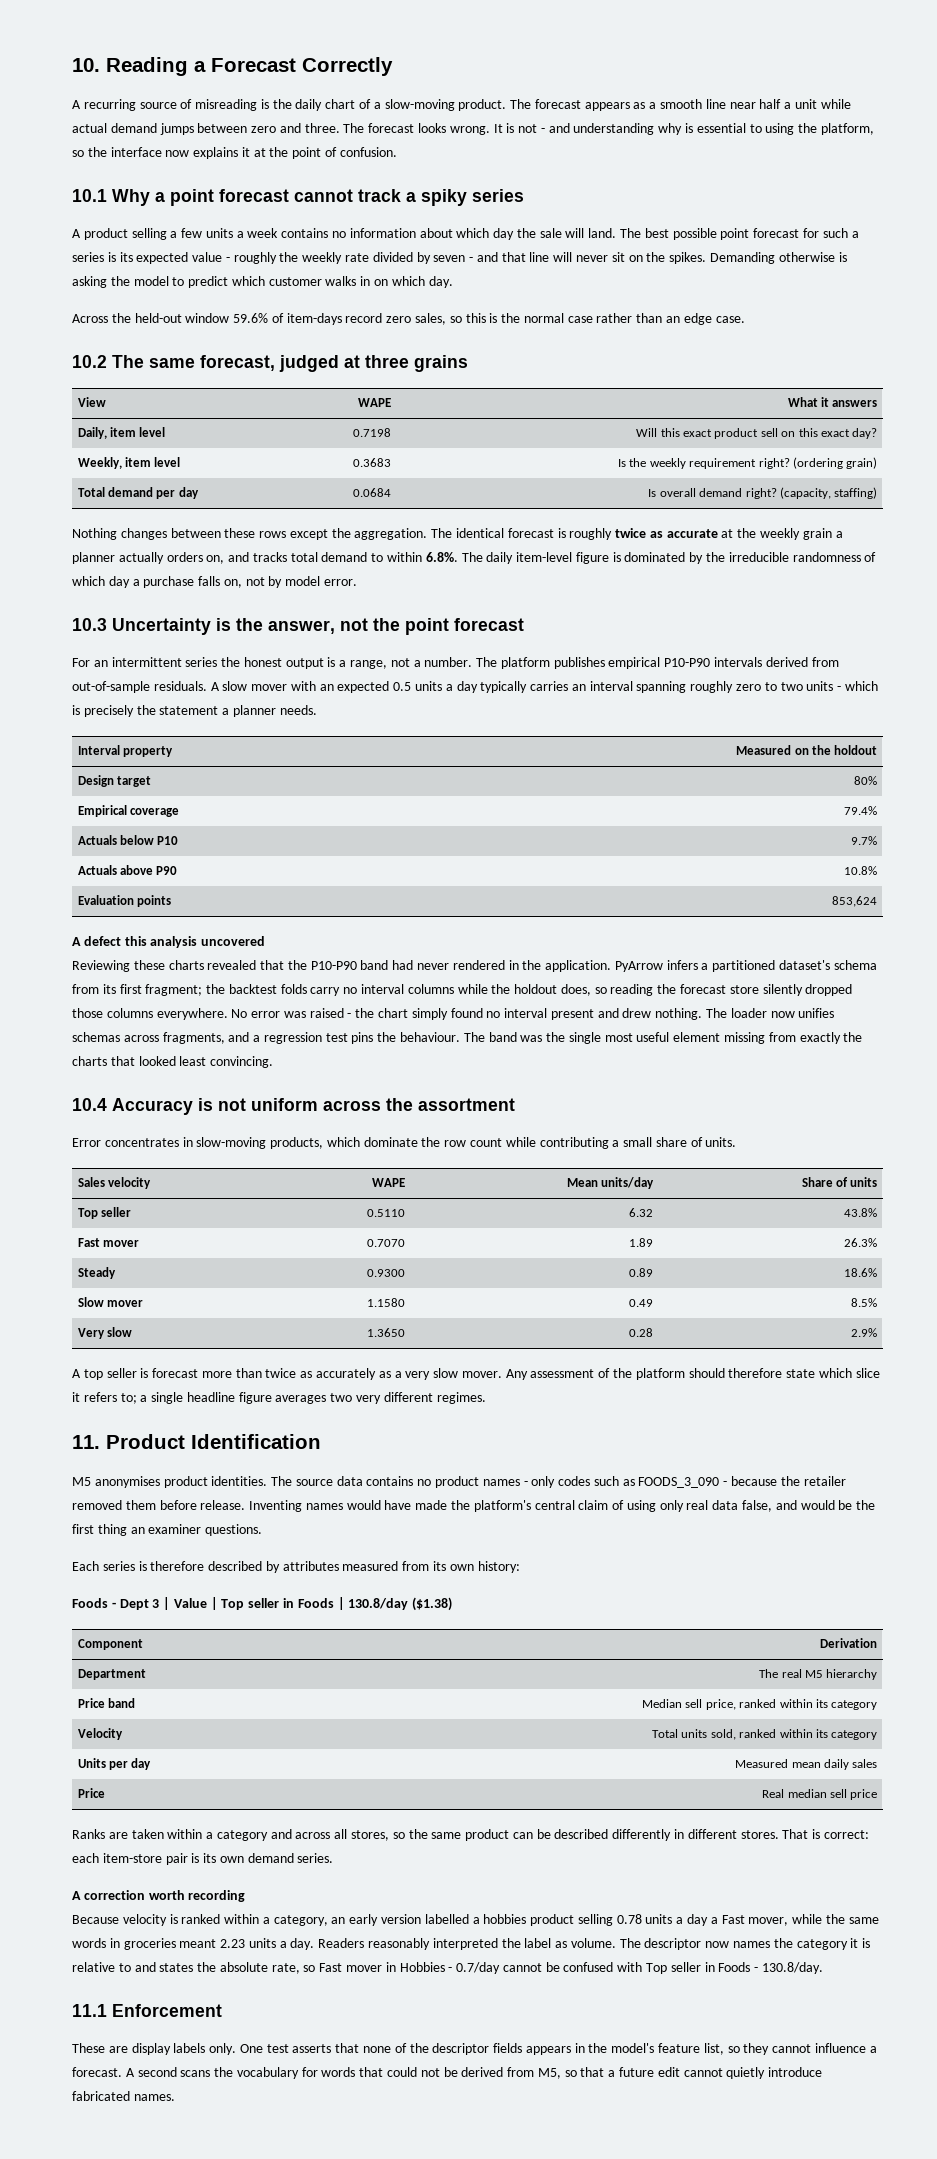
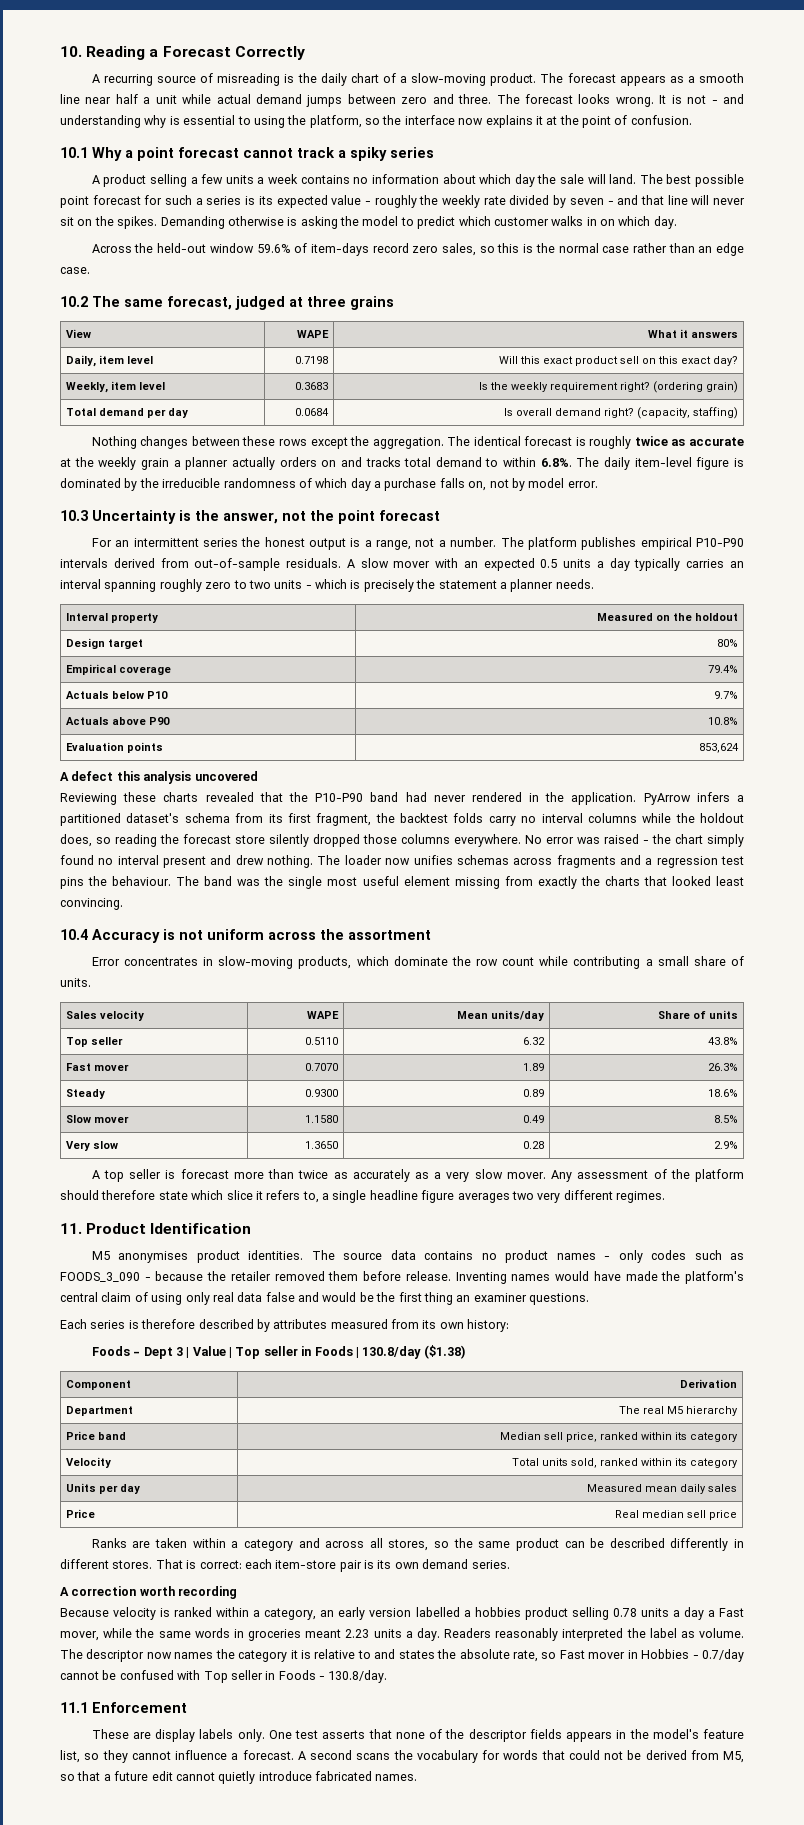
[206,555,225,564] on, -> [321,460,337,467] on
[145,984,203,996] fragment; -> [316,813,372,826] fragment,
[162,1032,225,1044] fragments, -> [556,855,616,868] fragments
[120,1393,137,1404] to; -> [302,1191,319,1203] to,
[742,1500,773,1512] false, -> [265,1292,295,1302] false

